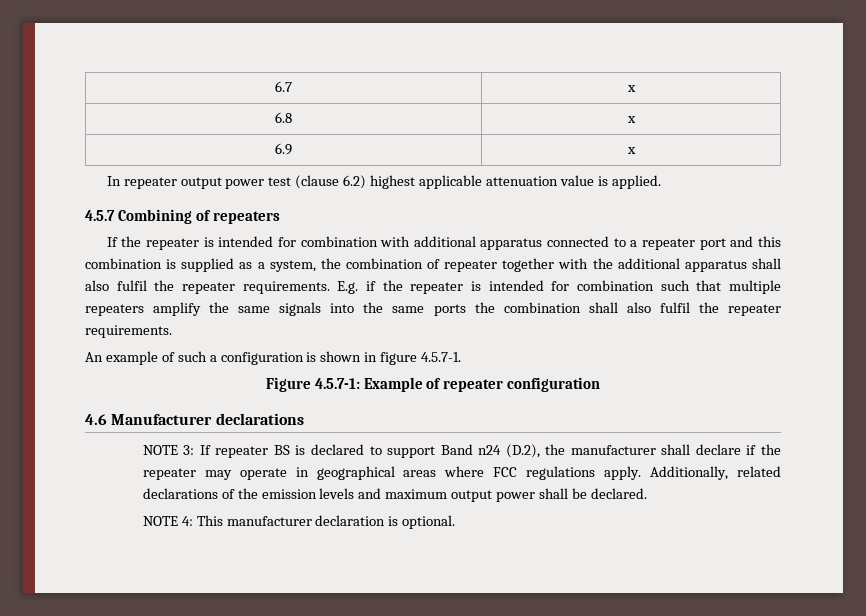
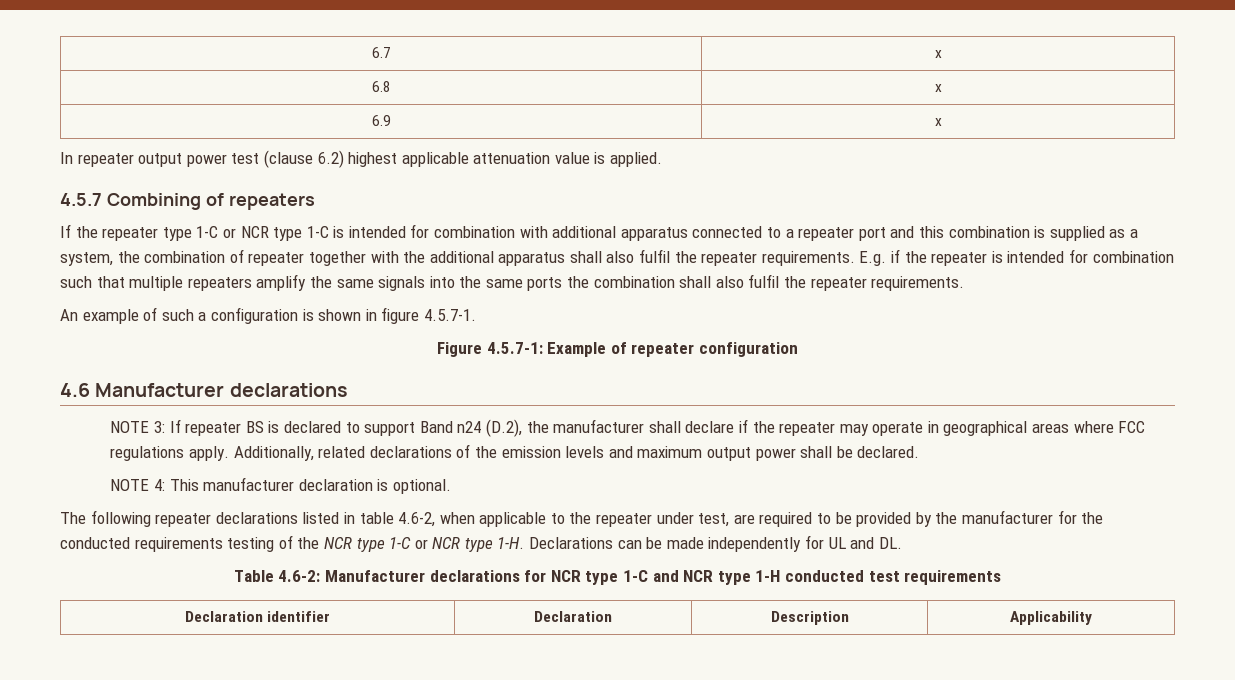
(199, 244) none -> [162,226,329,241] type 1-C or NCR type 1-C
(456, 522) none -> [60,510,1104,527] [60,535,902,552] [233,570,1002,585] [184,611,331,622] [534,611,612,622] [770,611,849,625] [1010,611,1092,625] // The following repeater declarations listed in table 4.6-2, when applicable to the repeater under test, are required to be provided by the manufacturer for the conducted requirements testing of the NCR type 1-C or NCR type 1-H. Declarations can be made independently for UL and DL. // Table 4.6-2: Manufacturer declarations for NCR type 1-C and NCR type 1-H conducted test requirements // Declaration identifier | Declaration | Description | Applicability

